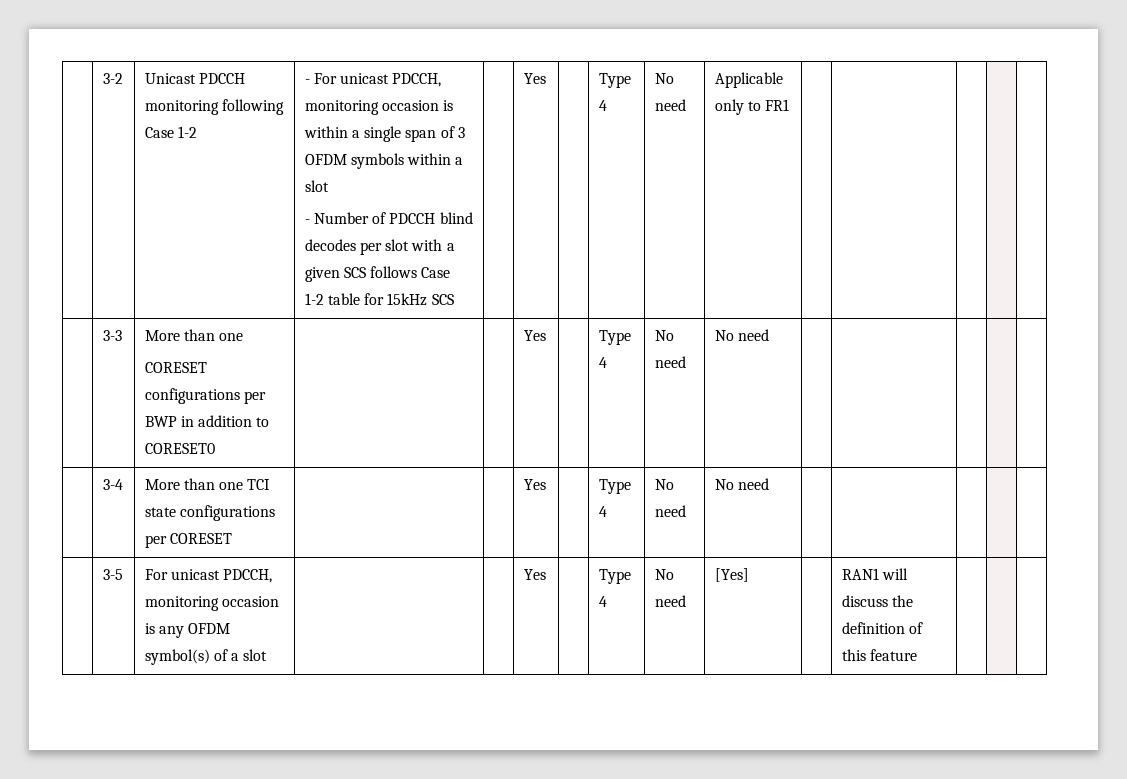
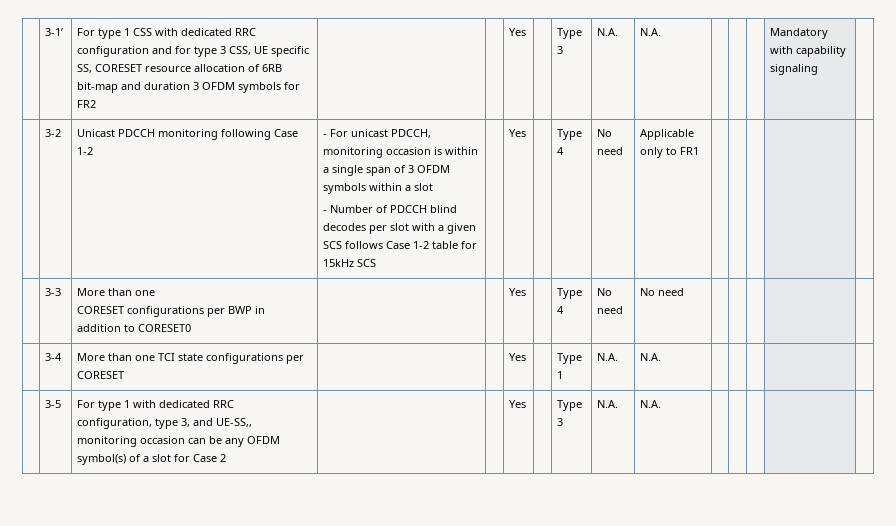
(102, 78) none -> [45,28,64,36] [77,28,257,39] [77,46,310,57] [77,64,283,73] [77,82,301,93] [77,100,97,108] [509,28,527,36] [557,28,583,39] [557,46,564,54] [597,28,619,36] [640,28,662,36] [770,28,829,39] [770,46,847,57] [770,64,819,75] | 3-1’ | For type 1 CSS with dedicated RRC configuration and for type 3 CSS, UE specific SS, CORESET resource allocation of 6RB bit-map and duration 3 OFDM symbols for FR2 | | | Yes | | Type 3 | N.A. | N.A. | | | | Mandatory with capability signaling | //
[598,506,607,517] [654,479,674,490] [654,505,686,517] [714,478,769,490] [102,569,123,580] [144,569,273,583] [144,596,279,611] [144,623,155,634] 4 | No need | No need | | | | | // | 3-5 | For unicast PDCCH, monitoring occasion is -> [557,371,564,379] [597,353,619,361] [640,353,662,361] [45,400,62,408] [77,400,235,411] [77,418,253,429] [77,436,223,447] 1 | N.A. | N.A. | | | | | // | 3-5 | For type 1 with dedicated RRC configuration, type 3, and UE-SS,, monitoring occasion can be
[523,569,546,580] [598,569,631,584] [598,596,607,607] [654,569,674,580] [654,595,686,607] [714,568,749,582] [841,568,908,580] [841,595,913,607] [841,622,923,634] [841,649,917,661] | | | Yes | | Type 4 | No need | [Yes] | | RAN1 will discuss the definition of this feature -> [174,454,227,462] [509,400,527,408] [557,400,583,411] [557,418,564,426] [597,400,619,408] [640,400,662,408] for Case 2 | | | Yes | | Type 3 | N.A. | N.A. | |

